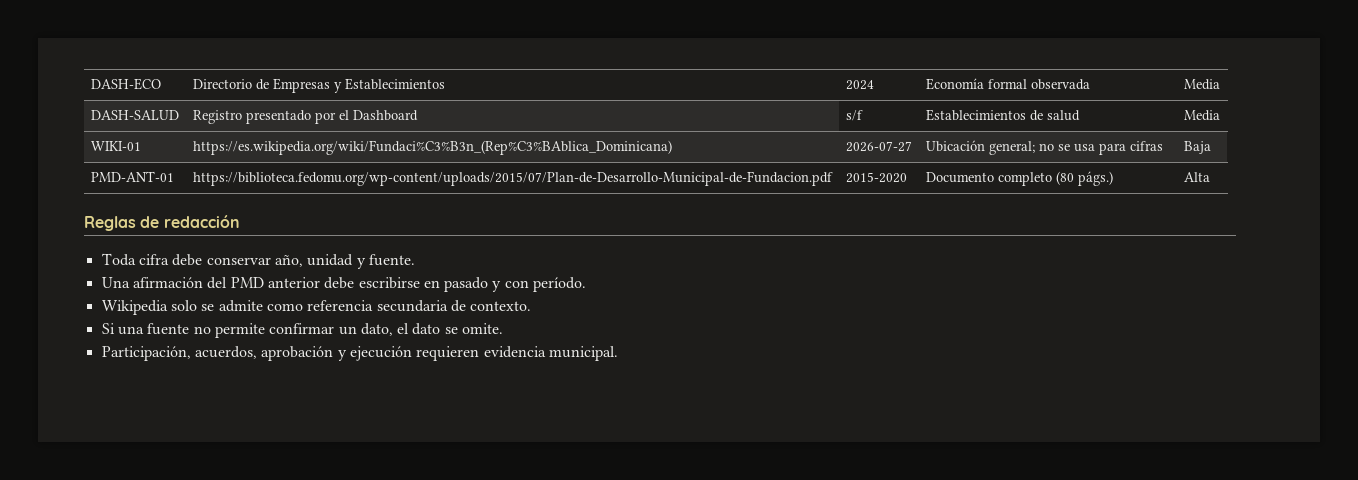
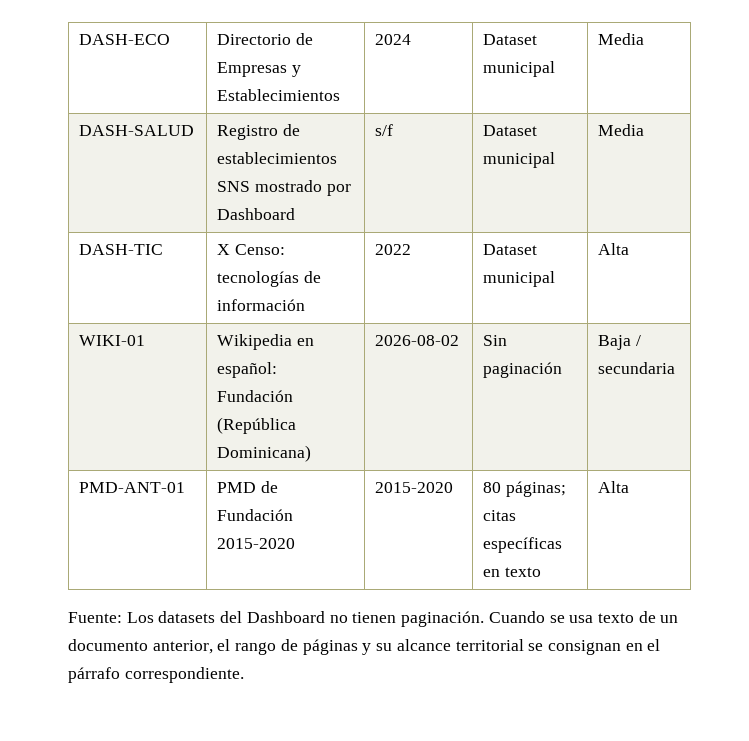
[925,78,1090,90] Economía formal observada -> [483,34,538,45] [483,61,556,77] Dataset municipal
[245,110,418,124] [845,110,863,121] [925,109,1080,121] [1183,110,1220,121] [90,141,141,151] [192,140,672,155] [845,141,912,152] [925,140,1163,155] presentado por el Dashboard | s/f | Establecimientos de salud | Media // WIKI-01 | https://es.wikipedia.org/wiki/Fundaci%C3%B3n_(Rep%C3%BAblica_Dominicana) | 2026-07-27 | Ubicación general; no se usa para cifras -> [283,124,301,136] [217,152,338,164] [217,180,351,196] [217,208,296,220] [375,124,394,136] [483,125,538,136] [483,152,556,168] [598,124,645,136] [79,244,164,255] [217,244,286,255] [217,271,322,287] [217,299,306,311] [375,244,412,255] [483,244,538,255] [483,271,556,287] [598,243,630,255] [79,335,146,346] [217,334,315,350] [217,362,278,378] [217,390,294,402] [217,417,297,434] [217,445,312,462] [375,335,460,346] [483,335,508,346] [483,362,563,378] de establecimientos SNS mostrado por Dashboard | s/f | Dataset municipal | Media // DASH-TIC | X Censo: tecnologías de información | 2022 | Dataset municipal | Alta // WIKI-01 | Wikipedia en español: Fundación (República Dominicana) | 2026-08-02 | Sin paginación
(1211, 147) none -> [636,335,642,346] [598,362,676,374] / secundaria
[192,171,833,186] [845,172,907,183] [925,171,1113,186] [1183,172,1210,182] [84,215,240,231] [101,253,415,269] [101,277,587,292] [101,300,532,315] [101,323,504,338] [101,346,618,361] https://biblioteca.fedomu.org/wp-content/uploads/2015/07/Plan-de-Desarrollo-Municipal-de-Fundacion.pdf | 2015-2020 | Documento completo (80 págs.) | Alta // Reglas de redacción // Toda cifra debe conservar año, unidad y fuente. // Una afirmación del PMD anterior debe escribirse en pasado y con período. // Wikipedia solo se admite como referencia secundaria de contexto. // Si una fuente no permite confirmar un dato, el dato se omite. // Participación, acuerdos, aprobación y ejecución requieren evidencia municipal. -> [217,481,279,493] [217,509,294,521] [217,538,296,549] [375,482,454,493] [483,481,567,497] [483,510,517,521] [483,537,563,553] [483,567,542,577] [598,481,630,493] [68,611,679,627] [68,639,661,655] [68,667,244,683] PMD de Fundación 2015-2020 | 2015-2020 | 80 páginas; citas específicas en texto | Alta // Fuente: Los datasets del Dashboard no tienen paginación. Cuando se usa texto de un documento anterior, el rango de páginas y su alcance territorial se consignan en el párrafo correspondiente.

